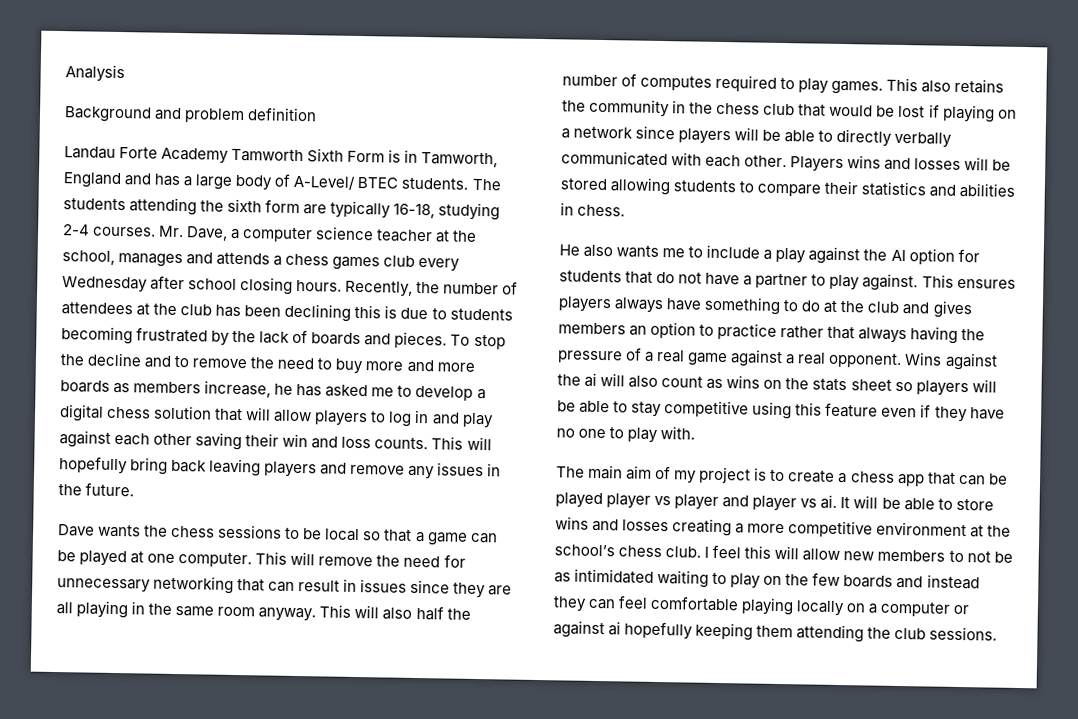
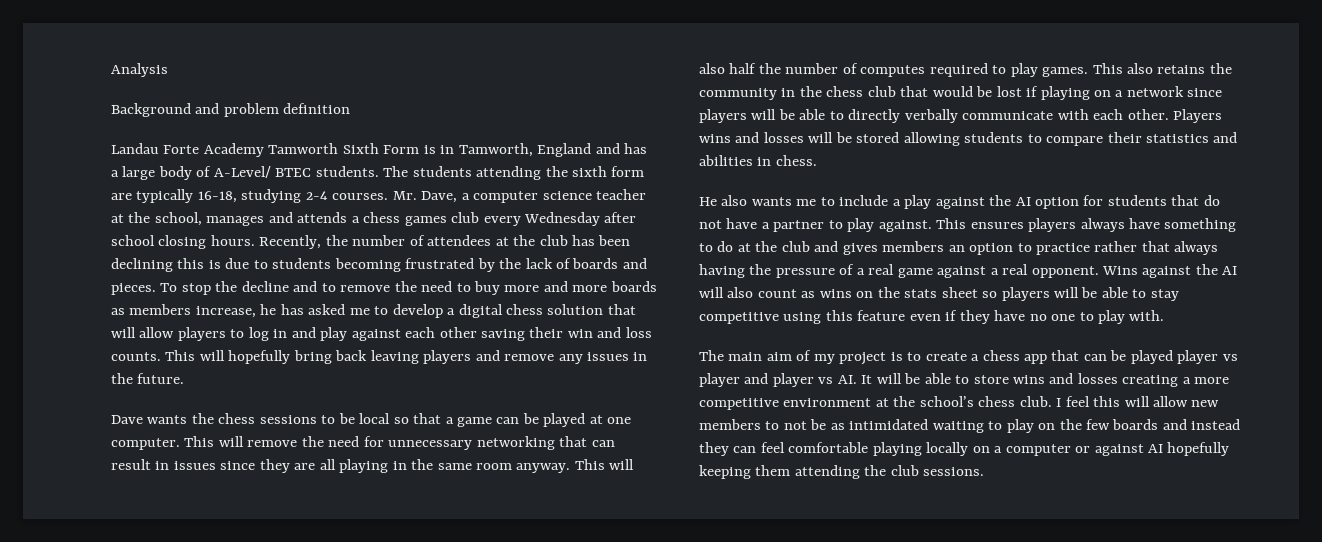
[561,150,668,167] communicated -> [962,111,1054,120] communicate
[584,372,598,387] ai -> [1222,266,1238,275] AI
[820,494,838,509] ai. -> [837,375,857,384] AI.
[608,621,622,636] ai -> [1148,444,1164,453] AI

